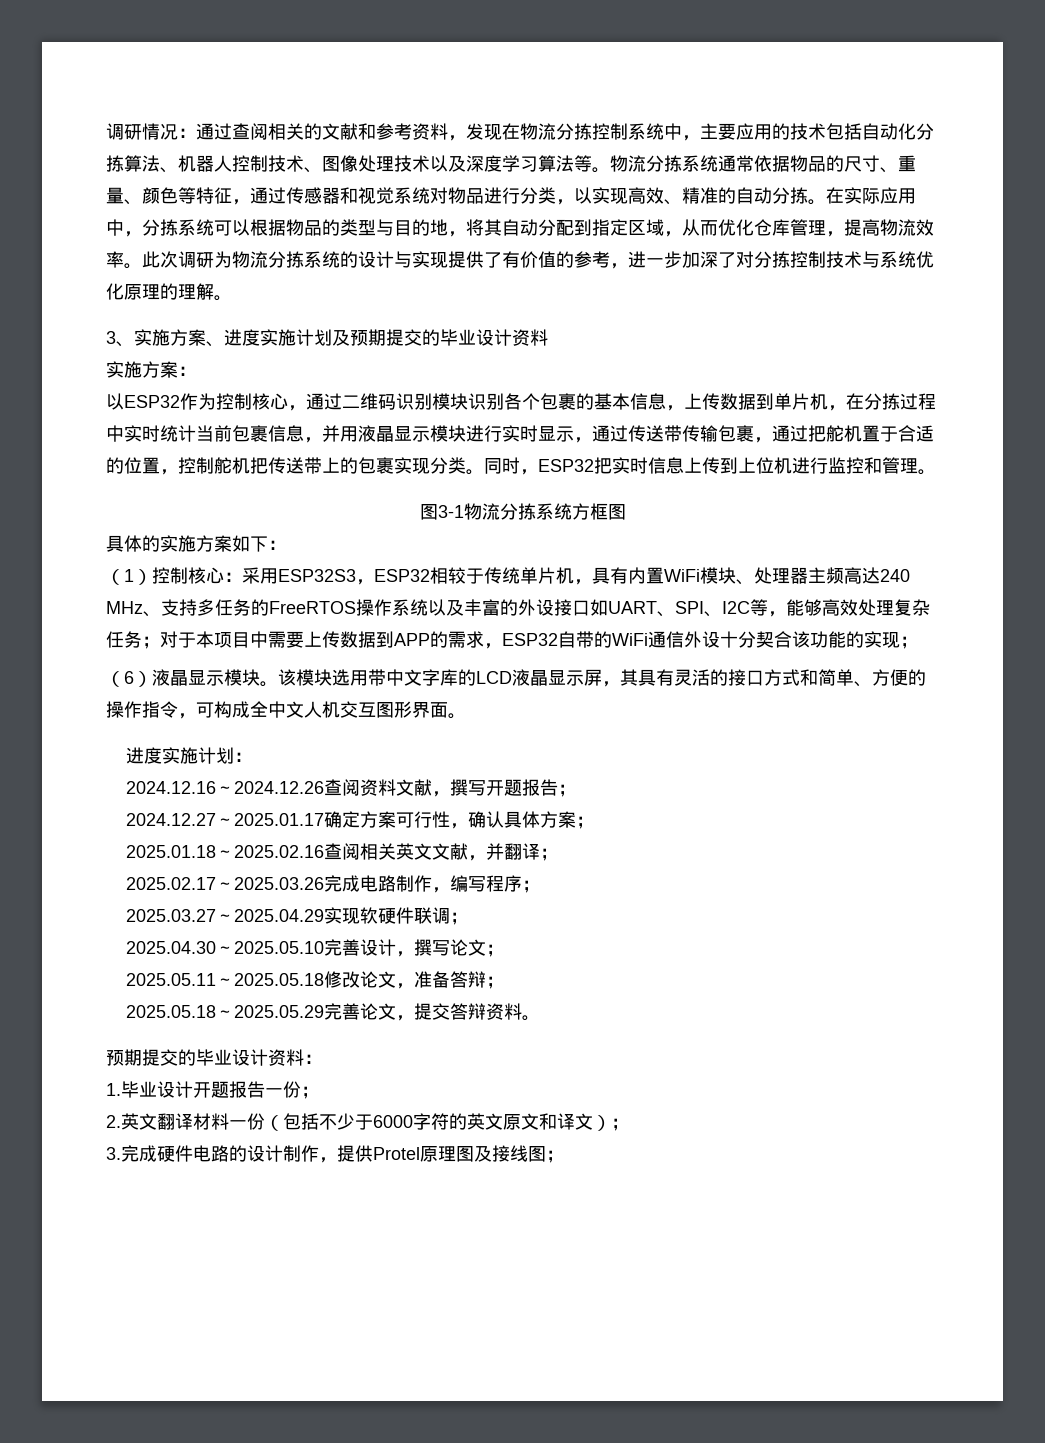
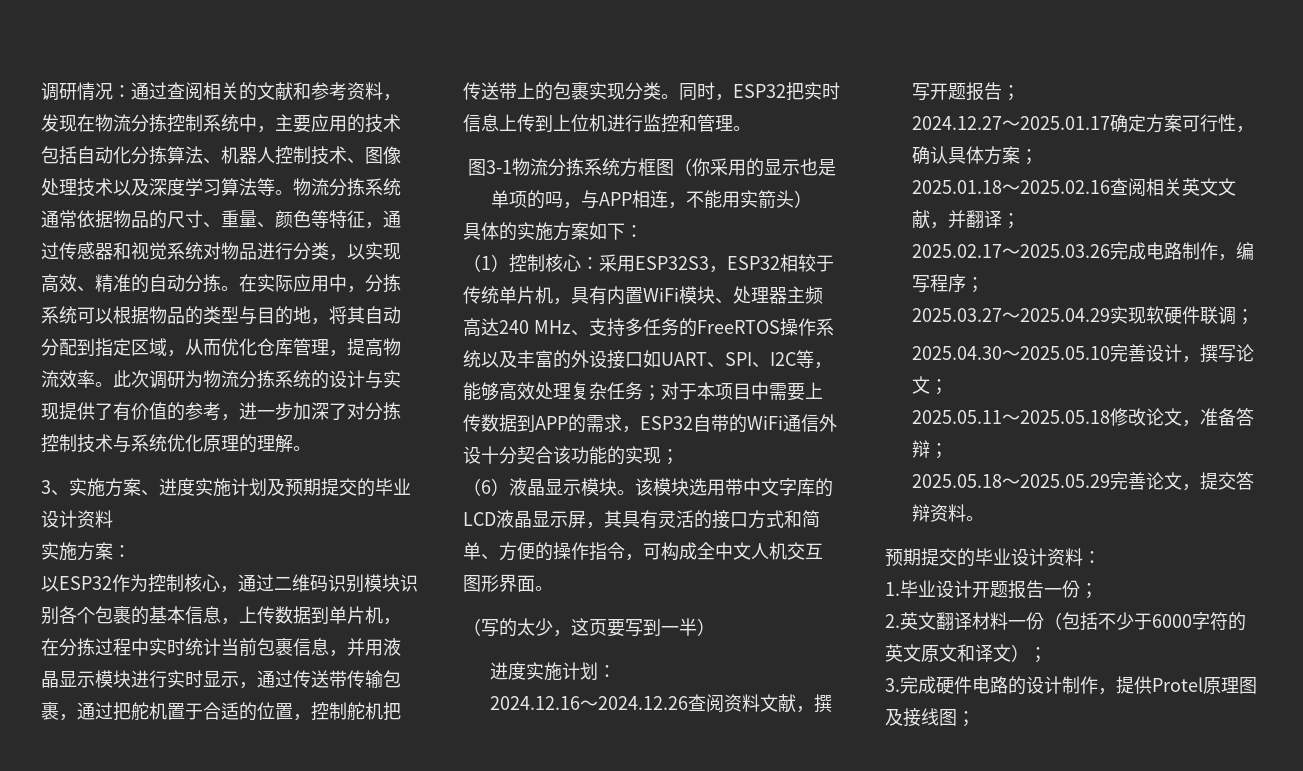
(626, 512) none -> [673,158,836,177] [491,190,812,209] （你采用的显示也是单项的吗，与APP相连，不能用实箭头）
(466, 716) none -> [463,618,715,637] // （写的太少，这页要写到一半）

